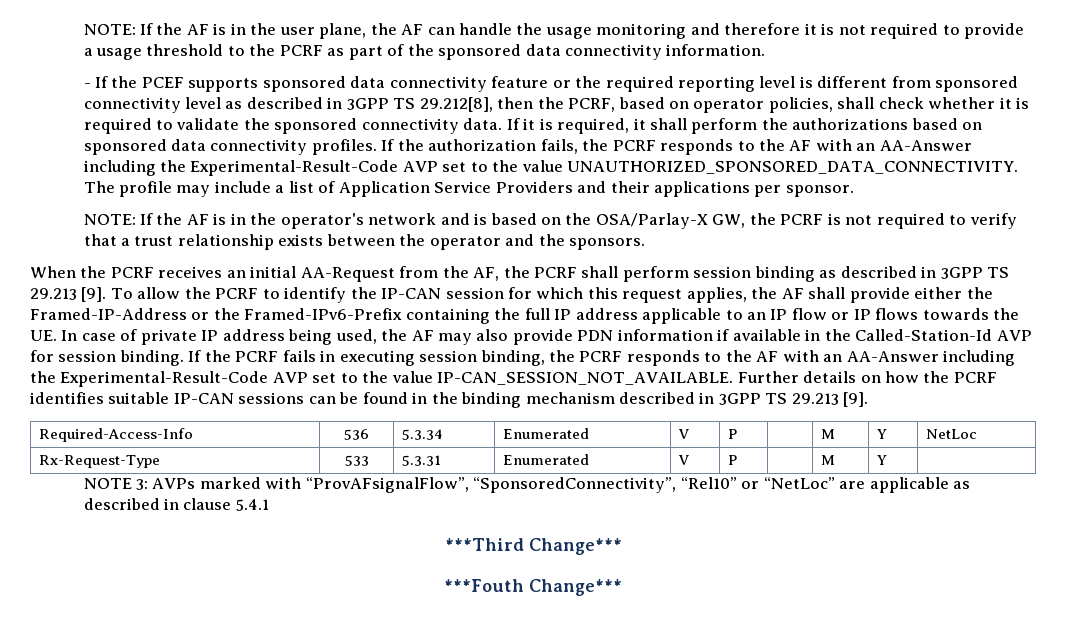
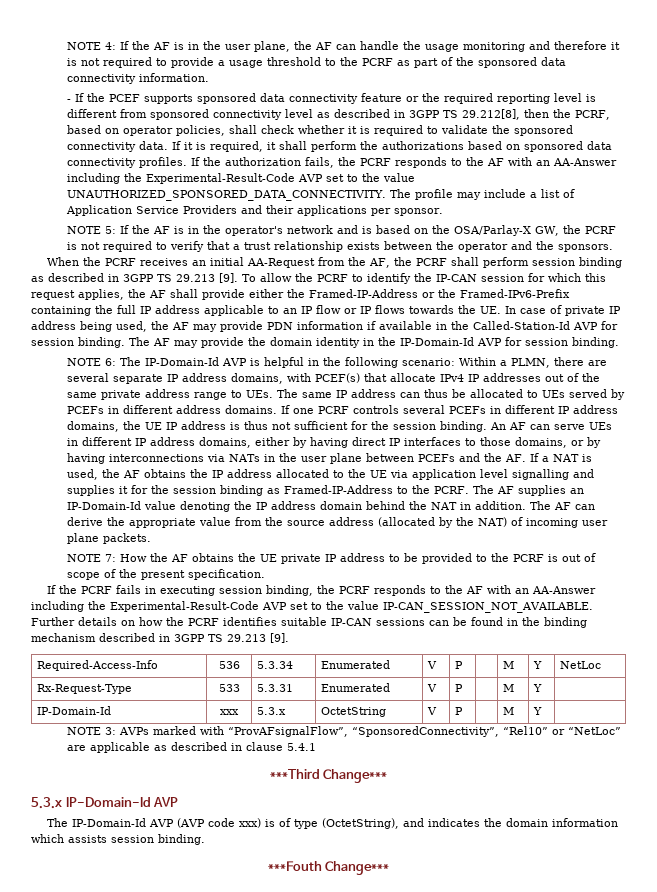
[83,24,136,35] NOTE: -> [66,42,116,50] NOTE 4:
[83,214,136,225] NOTE: -> [66,226,116,234] NOTE 5:
[476,329,509,341] also -> (217, 328) none
(184, 358) none -> [129,337,619,348] [66,357,607,368] [66,373,600,384] [66,389,625,400] [66,405,618,414] [66,421,612,432] [66,437,601,448] [66,453,592,464] [66,469,594,480] [66,485,584,496] [66,501,595,512] [66,517,608,528] [66,533,151,544] [66,553,596,564] [66,569,265,580] The AF may provide the domain identity in the IP-Domain-Id AVP for session binding. // NOTE 6: The IP-Domain-Id AVP is helpful in the following scenario: Within a PLMN, there are several separate IP address domains, with PCEF(s) that allocate IPv4 IP addresses out of the same private address range to UEs. The same IP address can thus be allocated to UEs served by PCEFs in different address domains. If one PCRF controls several PCEFs in different IP address domains, the UE IP address is thus not sufficient for the session binding. An AF can serve UEs in different IP address domains, either by having direct IP interfaces to those domains, or by having interconnections via NATs in the user plane between PCEFs and the AF. If a NAT is used, the AF obtains the IP address allocated to the UE via application level signalling and supplies it for the session binding as Framed-IP-Address to the PCRF. The AF supplies an IP-Domain-Id value denoting the IP address domain behind the NAT in addition. The AF can derive the appropriate value from the source address (allocated by the NAT) of incoming user plane packets. // NOTE 7: How the AF obtains the UE private IP address to be provided to the PCRF is out of scope of the present specification. //
(888, 460) none -> [36,706,111,715] [220,709,239,715] [256,707,286,715] [320,707,386,717] [426,707,437,715] [454,707,463,715] [502,707,514,715] [532,707,542,715] // IP-Domain-Id | xxx | 5.3.x | OctetString | V | P | | M | Y |
(622, 546) none -> [31,797,179,809] [47,818,619,829] [31,834,205,845] // 5.3.x IP-Domain-Id AVP // The IP-Domain-Id AVP (AVP code xxx) is of type (OctetString), and indicates the domain information which assists session binding.

